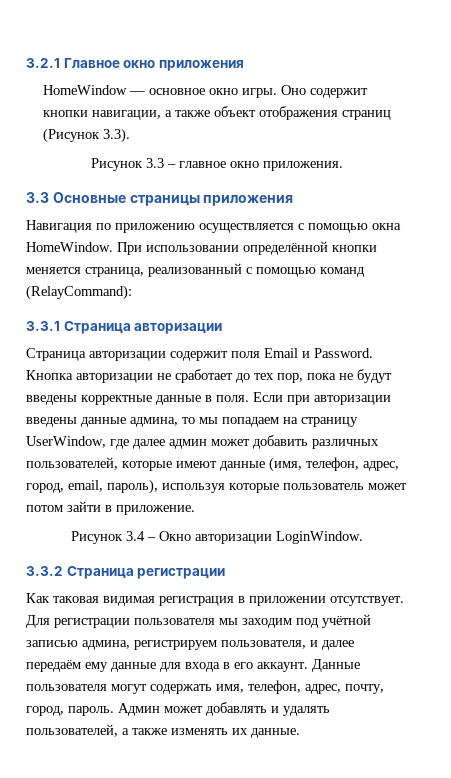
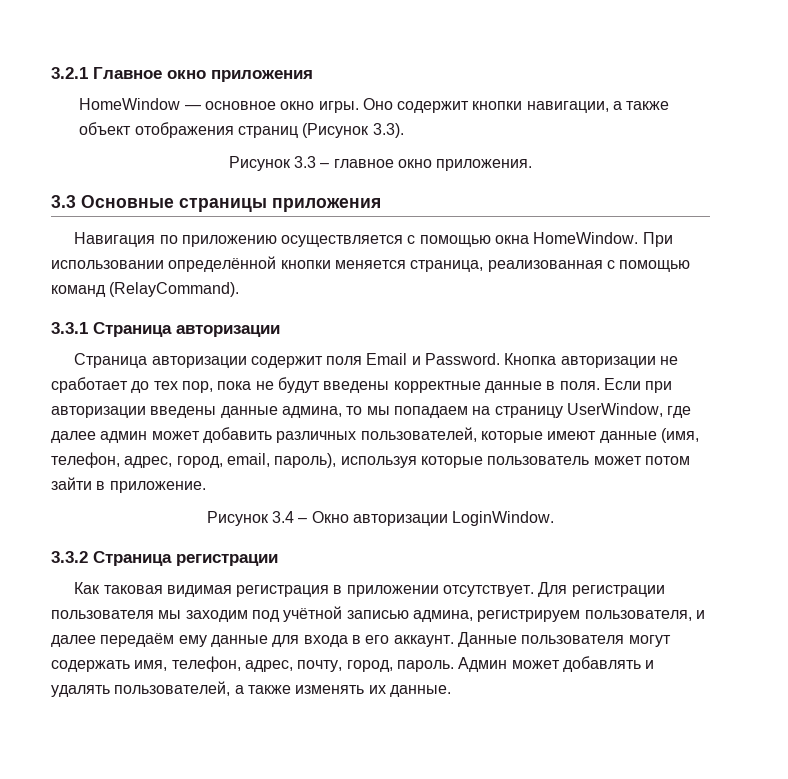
[148,263,242,277] реализованный -> [487,260,603,272] реализованная
[26,285,132,300] (RelayCommand): -> [109,282,240,297] (RelayCommand).

